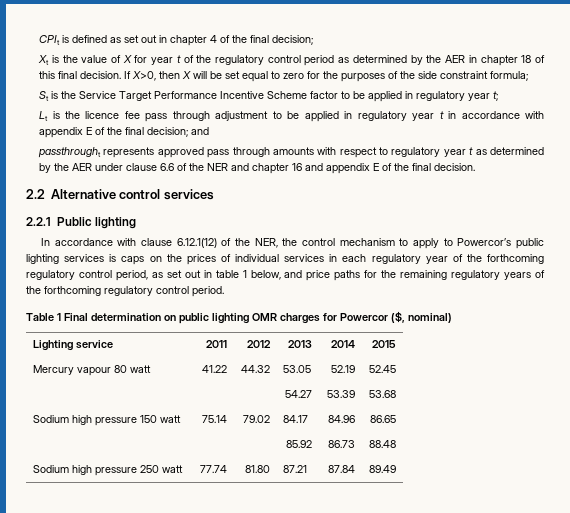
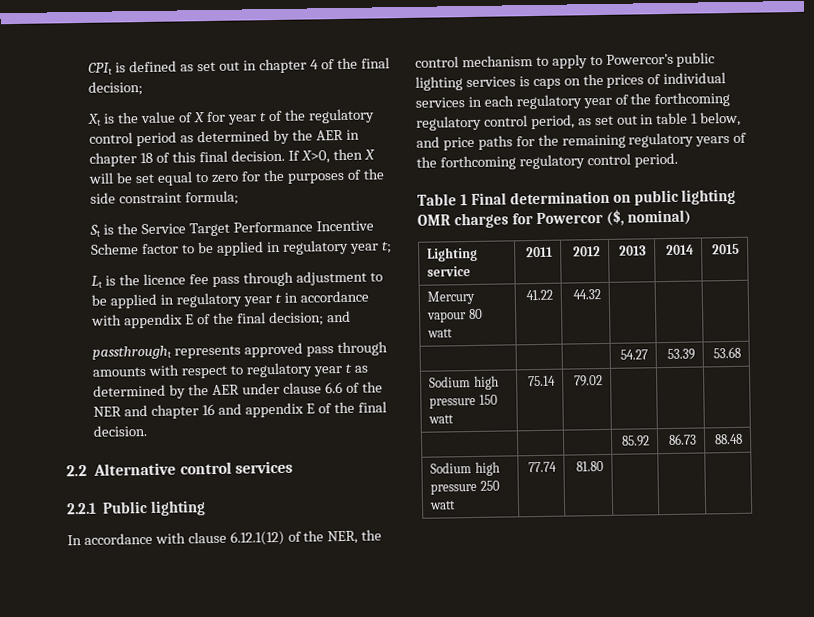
[282,365,311,373] [331,365,356,373] [369,365,397,373] 53.05 | 52.19 | 52.45 -> (601, 294) | |
[282,415,308,423] [328,415,356,423] [370,415,397,423] 84.17 | 84.96 | 86.65 -> (603, 381) | |
[282,465,307,473] [328,465,356,473] [369,465,397,473] 87.21 | 87.84 | 89.49 -> (604, 466) | |

